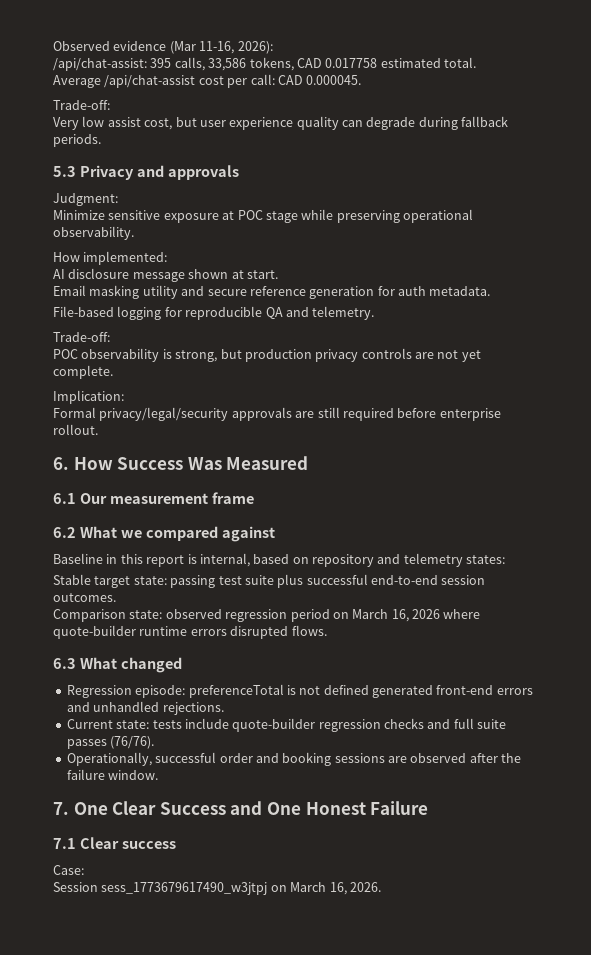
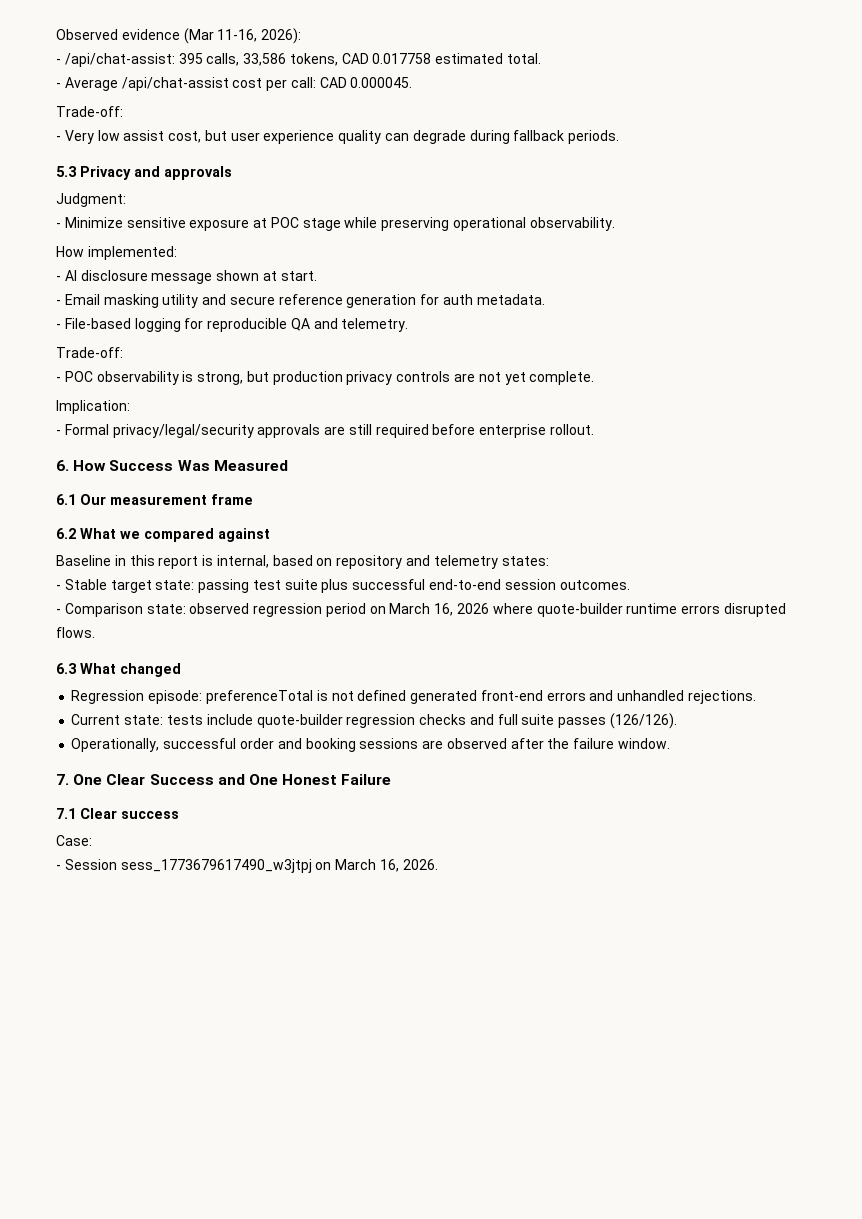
(273, 47) none -> [56,59,61,64] -
(476, 62) none -> [56,83,61,88] -
(110, 105) none -> [56,136,61,141] -
(118, 199) none -> [56,223,61,228] -
(168, 258) none -> [56,276,61,281] -
(278, 274) none -> [56,300,61,305] -
(491, 291) none -> [56,324,61,329] -
(110, 337) none -> [56,377,61,382] -
(124, 397) none -> [56,430,61,435] -
(506, 559) none -> [56,585,61,590] -
(116, 597) none -> [56,609,61,614] -
[110,736,155,749] (76/76). -> [609,713,677,729] (126/126).
(84, 870) none -> [56,865,61,870] -

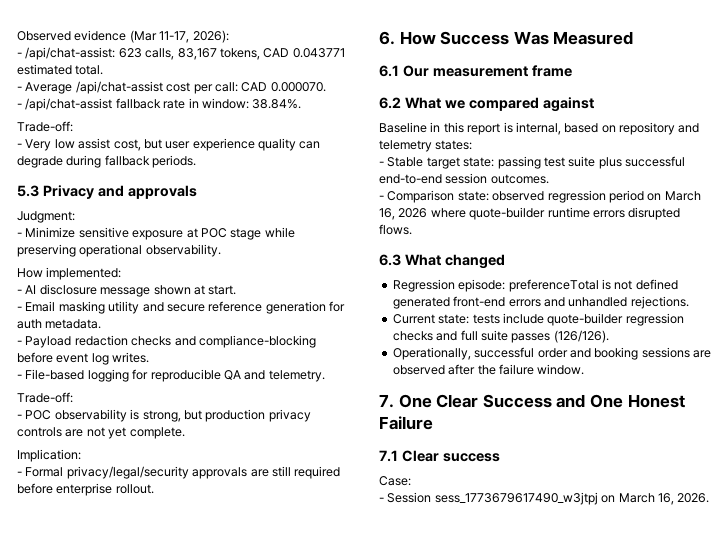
[217,29,258,42] 11-16, -> [159,31,190,43] 11-17,
[178,53,287,66] 395 calls, 33,586 -> [118,48,217,60] 623 calls, 83,167
[372,53,432,64] 0.017758 -> [292,48,345,58] 0.043771
[350,77,413,88] 0.000045. -> [270,82,326,92] [17,98,302,111] 0.000070. // - /api/chat-assist fallback rate in window: 38.84%.
(545, 299) none -> [17,335,316,348] [17,352,150,365] // - Payload redaction checks and compliance-blocking before event log writes.

